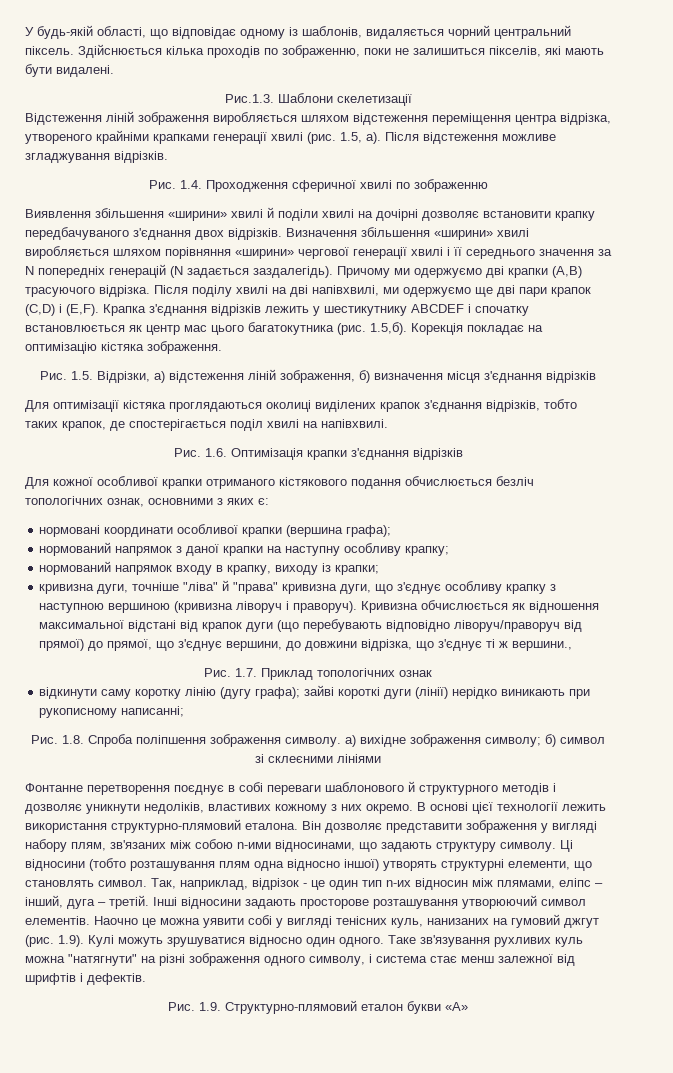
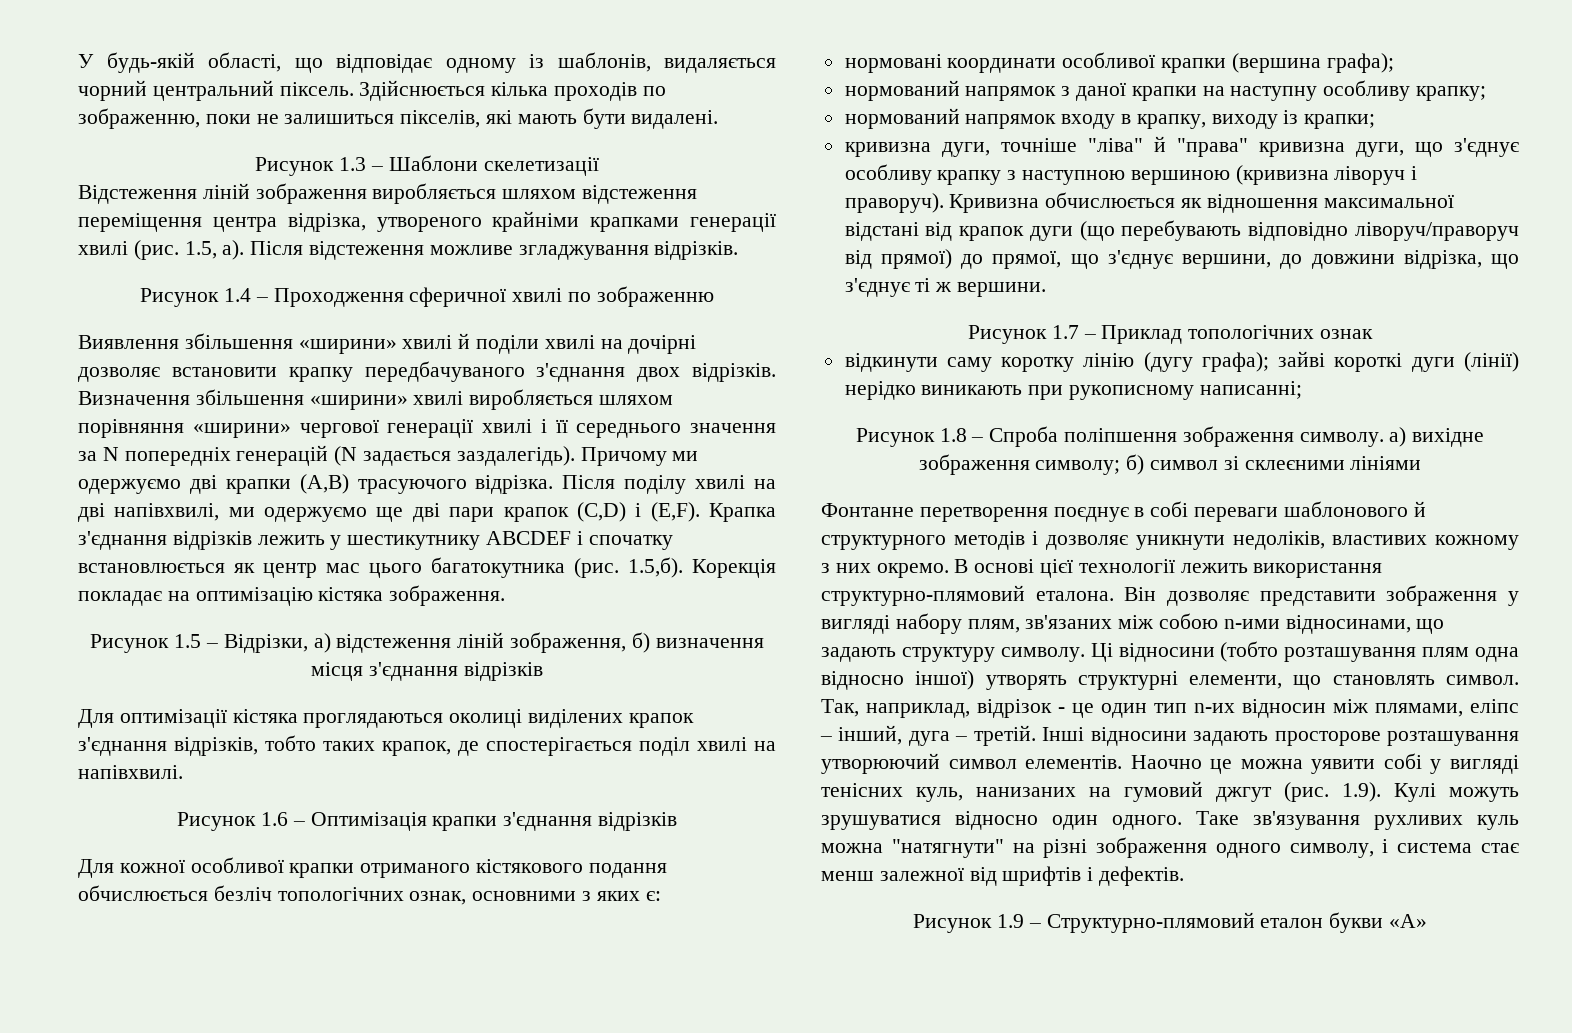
[224,94,274,103] Рис.1.3. -> [255,157,383,176] Рисунок 1.3 –
[148,180,202,189] Рис. 1.4. -> [140,288,268,307] Рисунок 1.4 –
[40,371,93,380] Рис. 1.5. -> [90,634,218,653] Рисунок 1.5 –
[173,448,227,457] Рис. 1.6. -> [177,812,305,831] Рисунок 1.6 –
[512,641,573,651] [204,668,257,677] вершини., // Рис. 1.7. -> [957,282,1047,297] [967,325,1096,344] вершини. // Рисунок 1.7 –
[31,735,84,744] Рис. 1.8. -> [855,428,984,447] Рисунок 1.8 –
[168,1002,221,1011] Рис. 1.9. -> [913,914,1041,933] Рисунок 1.9 –

